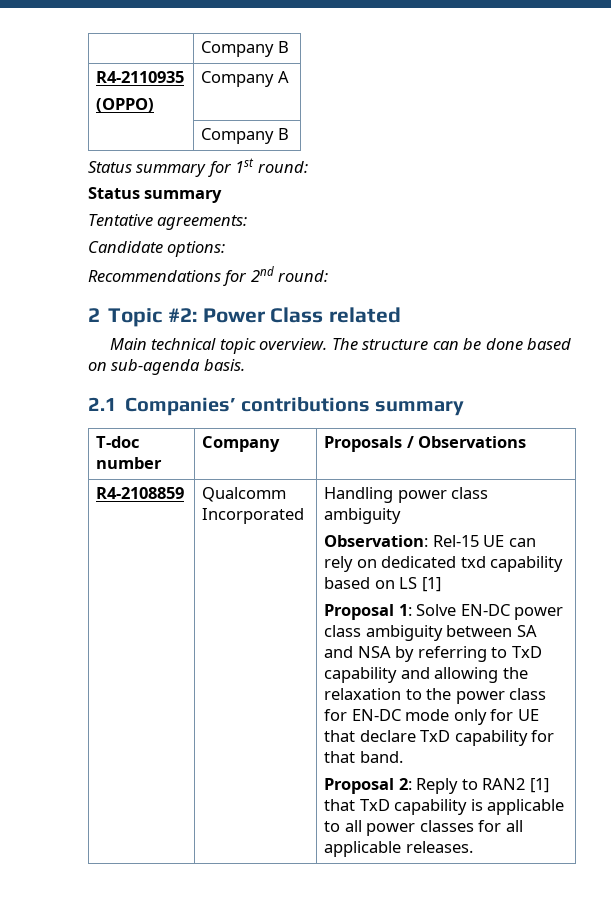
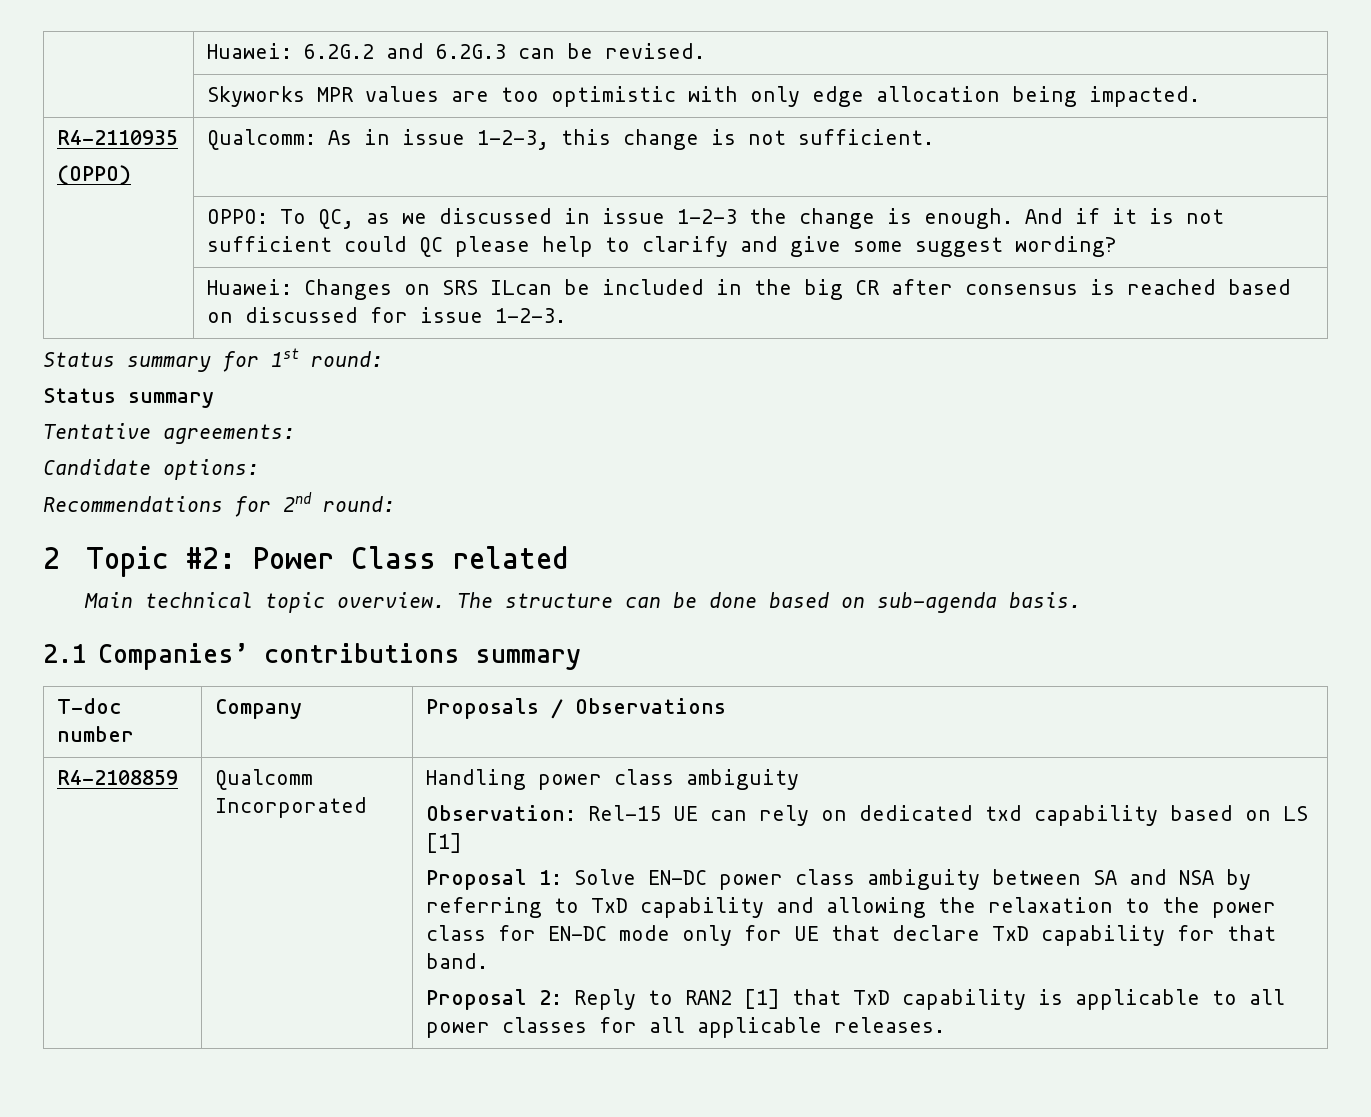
[201,41,289,57] [96,71,185,83] [96,98,155,112] [201,71,289,87] [201,128,289,144] | Company B // R4-2110935 // (OPPO) | Company A // | Company B -> [207,43,706,59] [207,86,1201,107] [57,130,179,145] [57,165,132,185] [207,129,935,150] [207,208,1225,229] [207,236,1118,257] [207,279,1292,300] [207,307,567,323] | Huawei: 6.2G.2 and 6.2G.3 can be revised. // | Skyworks MPR values are too optimistic with only edge allocation being impacted. // R4-2110935 // (OPPO) | Qualcomm: As in issue 1-2-3, this change is not sufficient. // | OPPO: To QC, as we discussed in issue 1-2-3 the change is enough. And if it is not sufficient could QC please help to clarify and give some suggest wording? // | Huawei: Changes on SRS ILcan be included in the big CR after consensus is reached based on discussed for issue 1-2-3.

